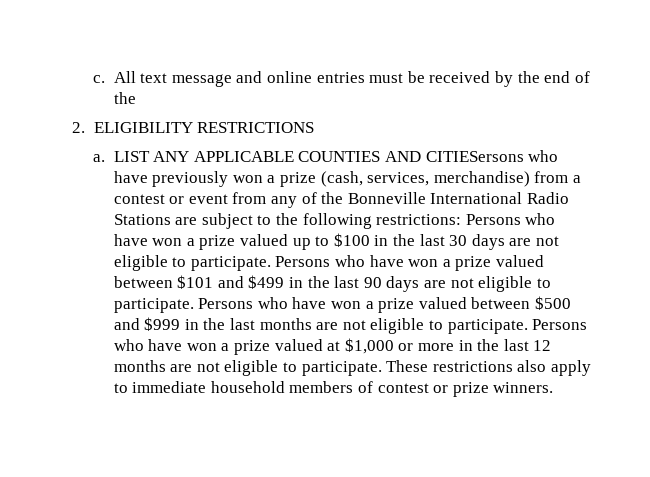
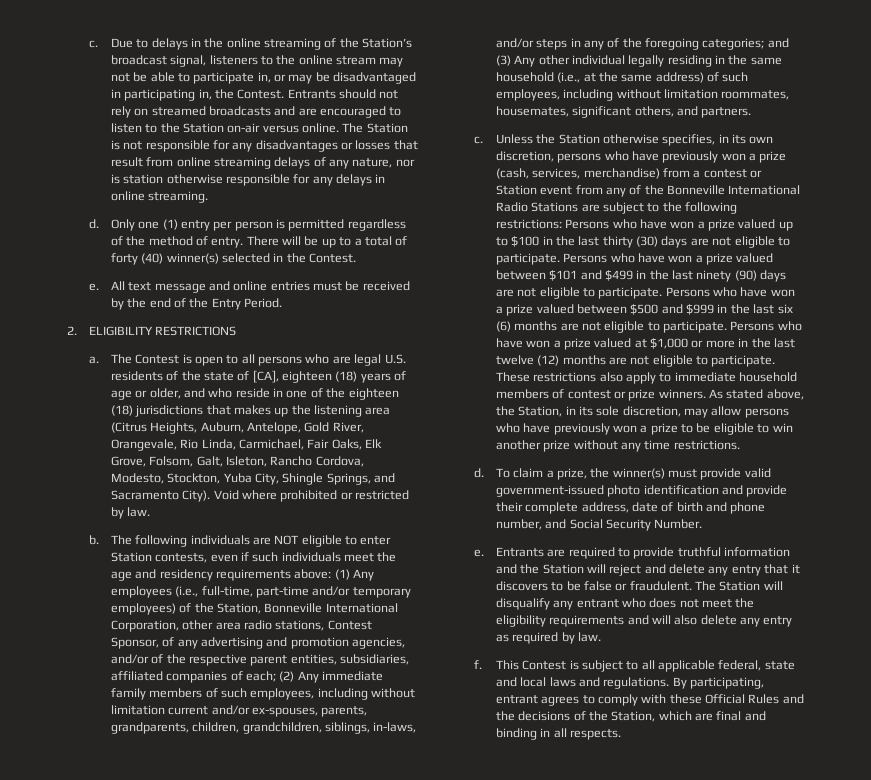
[92,75,105,83] c. -> [88,38,413,50] [110,55,404,67] [110,72,417,84] [110,89,399,101] [110,106,402,118] [110,123,408,133] [110,140,418,152] [110,157,415,169] [110,174,386,186] [110,191,209,203] [88,219,406,231] [110,236,408,248] [110,253,357,265] [88,283,99,291] c. Due to delays in the online streaming of the Station’s broadcast signal, listeners to the online stream may not be able to participate in, or may be disadvantaged in participating in, the Contest. Entrants should not rely on streamed broadcasts and are encouraged to listen to the Station on-air versus online. The Station is not responsible for any disadvantages or losses that result from online streaming delays of any nature, nor is station otherwise responsible for any delays in online streaming. // d. Only one (1) entry per person is permitted regardless of the method of entry. There will be up to a total of forty (40) winner(s) selected in the Contest. // e.
(136, 98) none -> [211,298,283,310] Entry Period.
[113,151,524,162] LIST ANY APPLICABLE COUNTIES AND CITIESersons -> [110,354,406,366] [110,370,407,383] [110,388,399,400] [110,405,391,417] [110,422,364,434] [110,439,383,451] [110,456,364,467] [110,473,396,485] [110,490,410,502] [110,507,151,519] [88,535,392,547] [110,552,397,563] [110,569,375,581] [110,586,411,598] [110,603,398,615] [110,620,372,632] [110,637,406,649] [110,654,410,666] [110,671,384,683] [110,688,416,700] [110,705,368,717] [110,722,417,734] [495,38,789,50] [495,55,782,67] [495,72,749,83] [495,89,790,101] [495,106,752,118] [473,134,774,146] [495,151,602,163] The Contest is open to all persons who are legal U.S. residents of the state of [CA], eighteen (18) years of age or older, and who reside in one of the eighteen (18) jurisdictions that makes up the listening area (Citrus Heights, Auburn, Antelope, Gold River, Orangevale, Rio Linda, Carmichael, Fair Oaks, Elk Grove, Folsom, Galt, Isleton, Rancho Cordova, Modesto, Stockton, Yuba City, Shingle Springs, and Sacramento City). Void where prohibited or restricted by law. // b. The following individuals are NOT eligible to enter Station contests, even if such individuals meet the age and residency requirements above: (1) Any employees (i.e., full-time, part-time and/or temporary employees) of the Station, Bonneville International Corporation, other area radio stations, Contest Sponsor, of any advertising and promotion agencies, and/or of the respective parent entities, subsidiaries, affiliated companies of each; (2) Any immediate family members of such employees, including without limitation current and/or ex-spouses, parents, grandparents, children, grandchildren, siblings, in-laws, and/or steps in any of the foregoing categories; and (3) Any other individual legally residing in the same household (i.e., at the same address) of such employees, including without limitation roommates, housemates, significant others, and partners. // c. Unless the Station otherwise specifies, in its own discretion, persons
(185, 200) none -> [495,185,537,195] Station
[449,235,468,246] 30 -> [602,236,659,248] thirty (30)
[363,277,382,288] 90 -> [696,270,757,282] ninety (90)
(256, 324) none -> [777,304,793,314] [495,321,511,332] six (6)
[533,340,552,351] 12 -> [495,355,560,366] twelve (12)
(554, 387) none -> [709,389,804,400] [495,406,789,418] [495,423,793,435] [495,440,740,452] [473,468,771,480] [495,485,788,497] [495,502,766,514] [495,519,703,531] [473,547,791,559] [495,564,800,576] [495,581,783,591] [495,598,755,610] [495,615,793,627] [495,632,601,644] [473,660,795,672] [495,677,765,689] [495,694,804,706] [495,711,766,722] [495,728,621,740] As stated above, the Station, in its sole discretion, may allow persons who have previously won a prize to be eligible to win another prize without any time restrictions. // d. To claim a prize, the winner(s) must provide valid government-issued photo identification and provide their complete address, date of birth and phone number, and Social Security Number. // e. Entrants are required to provide truthful information and the Station will reject and delete any entry that it discovers to be false or fraudulent. The Station will disqualify any entrant who does not meet the eligibility requirements and will also delete any entry as required by law. // f. This Contest is subject to all applicable federal, state and local laws and regulations. By participating, entrant agrees to comply with these Official Rules and the decisions of the Station, which are final and binding in all respects.

